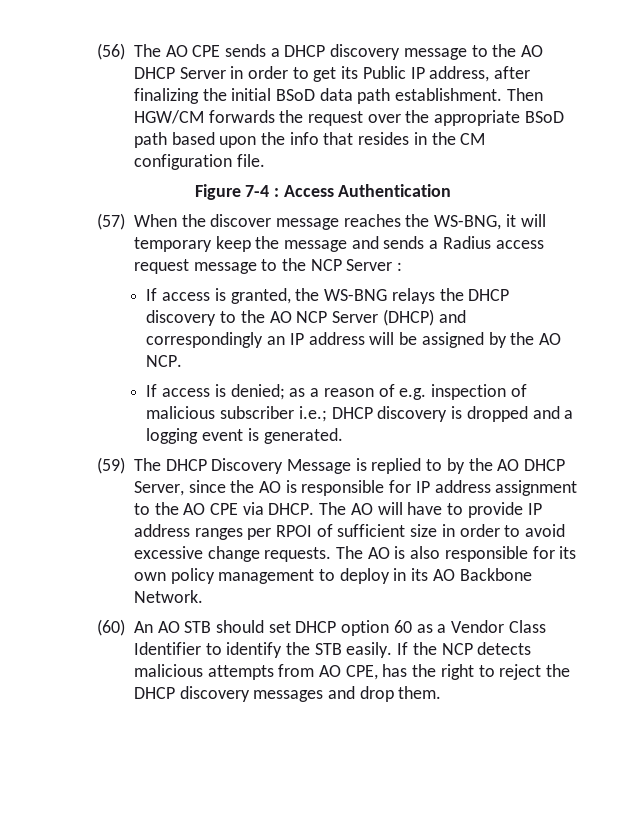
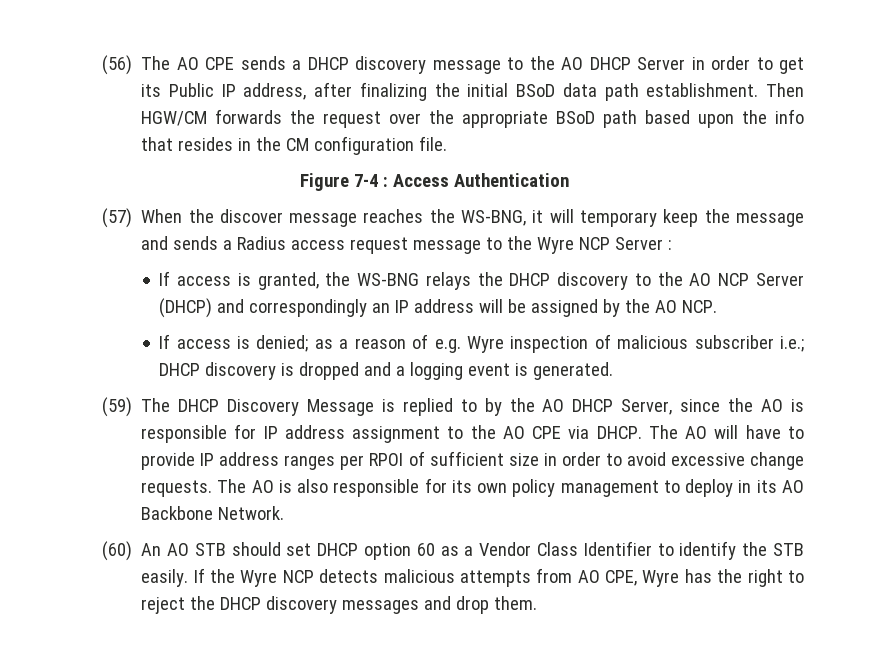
(307, 264) none -> [537,237,575,254] Wyre
(427, 394) none -> [466,336,504,353] Wyre
(437, 648) none -> [240,570,278,587] Wyre
(378, 672) none -> [642,570,680,587] Wyre

